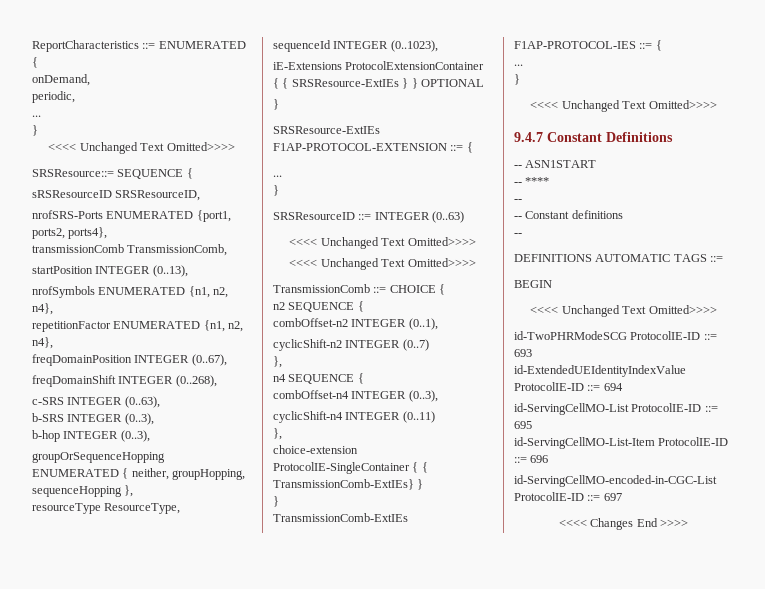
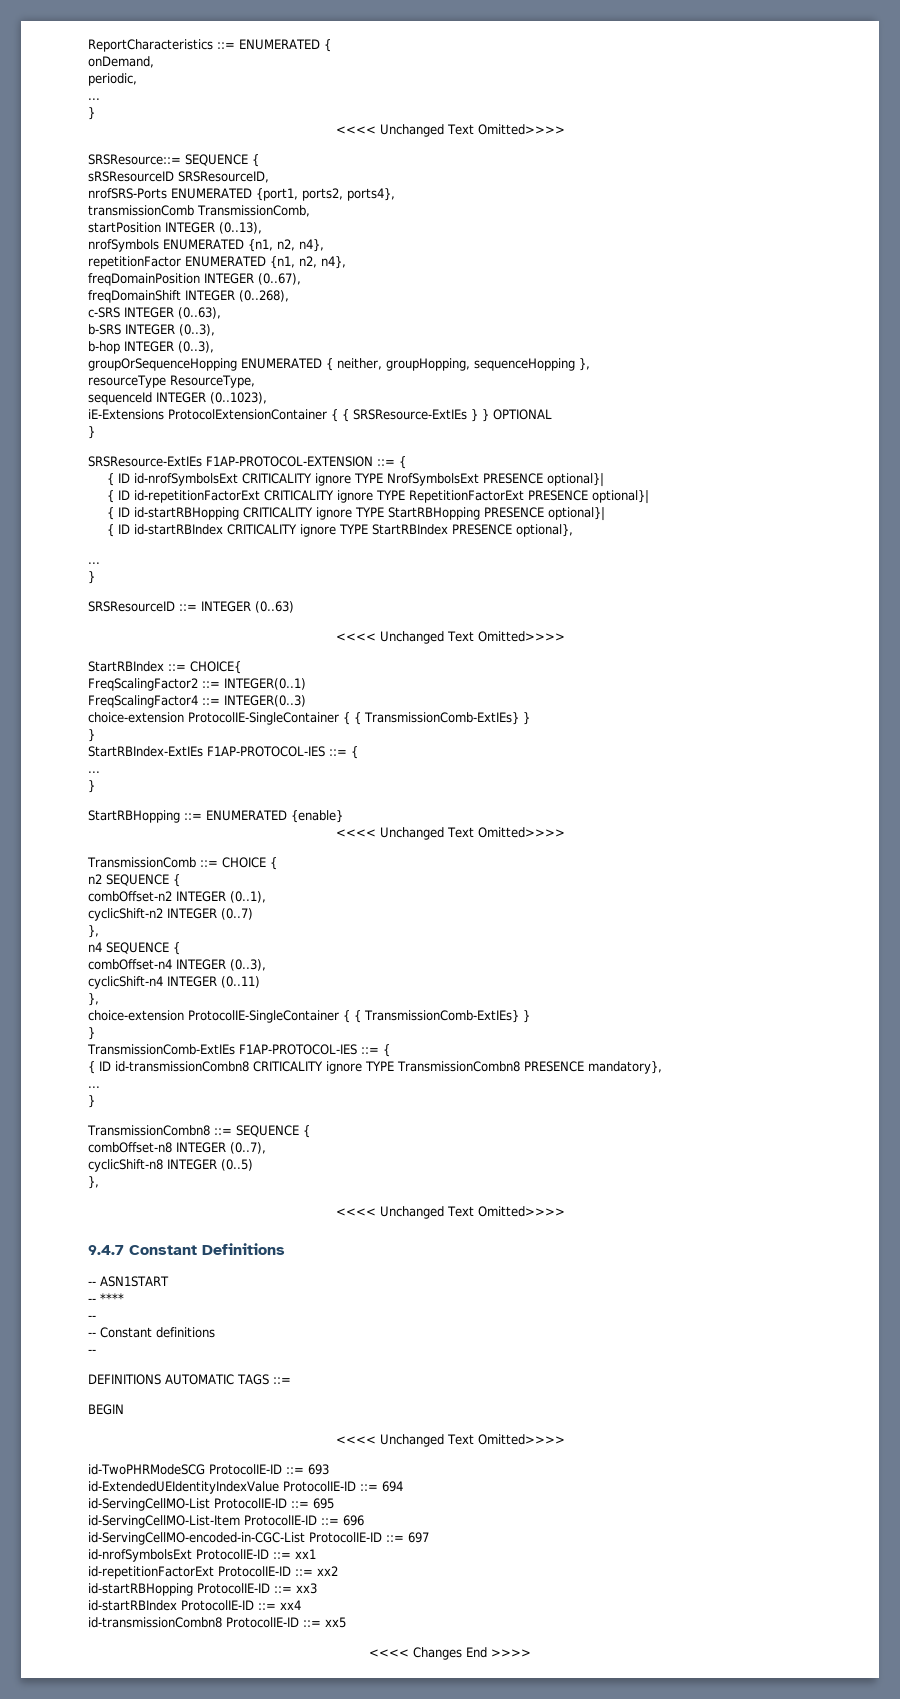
(473, 147) none -> [107,473,605,487] [107,490,650,504] [107,507,606,521] [107,524,574,537] // { ID id-nrofSymbolsExt CRITICALITY ignore TYPE NrofSymbolsExt PRESENCE optional}| // { ID id-repetitionFactorExt CRITICALITY ignore TYPE RepetitionFactorExt PRESENCE optional}| // { ID id-startRBHopping CRITICALITY ignore TYPE StartRBHopping PRESENCE optional}| // { ID id-startRBIndex CRITICALITY ignore TYPE StartRBIndex PRESENCE optional},
(476, 241) none -> [88,661,241,674] [88,678,306,691] [88,695,306,708] [88,712,530,725] [88,729,95,742] [88,746,358,759] [88,771,100,773] [88,780,95,793] [88,810,343,823] // StartRBIndex ::= CHOICE{ // FreqScalingFactor2 ::= INTEGER(0..1) // FreqScalingFactor4 ::= INTEGER(0..3) // choice-extension ProtocolIE-SingleContainer { { TransmissionComb-ExtIEs} } // } // StartRBIndex-ExtIEs F1AP-PROTOCOL-IES ::= { // ... // } // StartRBHopping ::= ENUMERATED {enable}
[514,64,523,66] [514,74,520,85] ... // } -> [88,1061,662,1074] [88,1086,100,1088] [88,1095,95,1108] [87,1125,310,1138] [88,1142,266,1154] [88,1159,253,1172] [88,1176,99,1189] { ID id-transmissionCombn8 CRITICALITY ignore TYPE TransmissionCombn8 PRESENCE mandatory}, // ... // } // TransmissionCombn8 ::= SEQUENCE { // combOffset-n8 INTEGER (0..7), // cyclicShift-n8 INTEGER (0..5) // },
(622, 497) none -> [88,1549,316,1562] [88,1566,338,1579] [88,1583,317,1596] [88,1600,301,1611] [88,1617,346,1628] // id-nrofSymbolsExt ProtocolIE-ID ::= xx1 // id-repetitionFactorExt ProtocolIE-ID ::= xx2 // id-startRBHopping ProtocolIE-ID ::= xx3 // id-startRBIndex ProtocolIE-ID ::= xx4 // id-transmissionCombn8 ProtocolIE-ID ::= xx5

